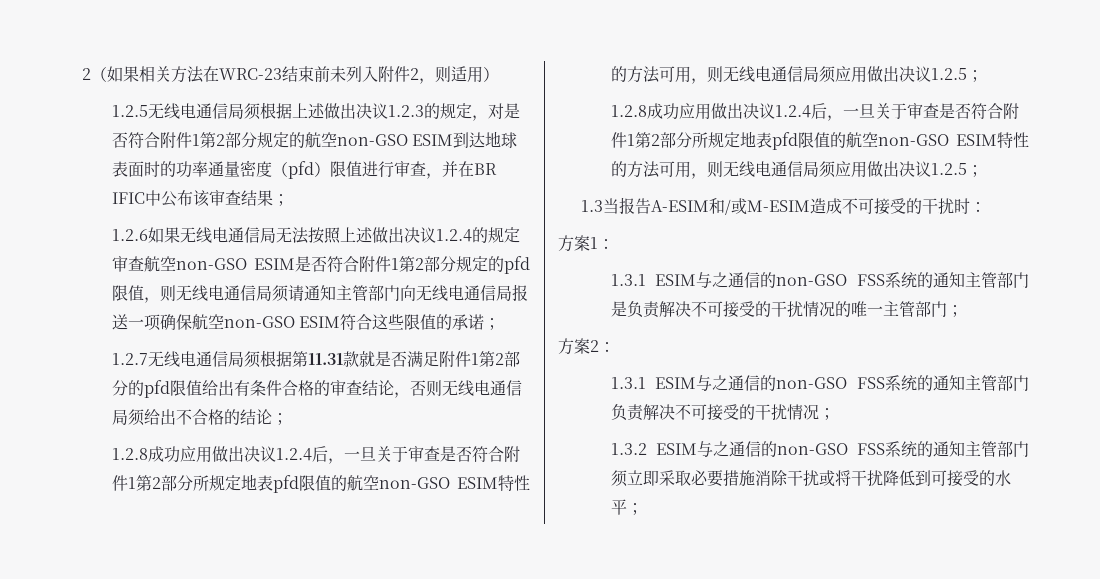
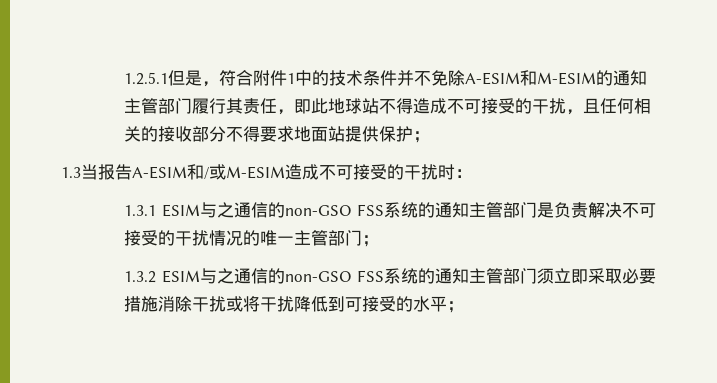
[81,66,499,84] [111,102,520,121] [111,131,518,149] [111,160,497,179] [111,189,289,207] [111,227,520,244] [111,255,530,274] [111,284,528,303] [111,314,501,331] [111,350,520,368] [111,379,522,398] [111,409,288,426] [111,445,520,464] [111,474,530,493] [610,66,983,84] [610,102,1019,121] [610,131,1029,150] [610,161,967,179] 2（如果相关方法在WRC-23结束前未列入附件2，则适用） // 1.2.5无线电通信局须根据上述做出决议1.2.3的规定，对是否符合附件1第2部分规定的航空non-GSO ESIM到达地球表面时的功率通量密度（pfd）限值进行审查，并在BR IFIC中公布该审查结果； // 1.2.6如果无线电通信局无法按照上述做出决议1.2.4的规定审查航空non-GSO ESIM是否符合附件1第2部分规定的pfd限值，则无线电通信局须请通知主管部门向无线电通信局报送一项确保航空non-GSO ESIM符合这些限值的承诺； // 1.2.7无线电通信局须根据第11.31款就是否满足附件1第2部分的pfd限值给出有条件合格的审查结论，否则无线电通信局须给出不合格的结论； // 1.2.8成功应用做出决议1.2.4后，一旦关于审查是否符合附件1第2部分所规定地表pfd限值的航空non-GSO ESIM特性的方法可用，则无线电通信局须应用做出决议1.2.5； // 1.2.8成功应用做出决议1.2.4后，一旦关于审查是否符合附件1第2部分所规定地表pfd限值的航空non-GSO ESIM特性的方法可用，则无线电通信局须应用做出决议1.2.5 -> [124,70,648,87] [124,98,652,115] [124,126,414,142] 1.2.5.1但是，符合附件1中的技术条件并不免除A-ESIM和M-ESIM的通知主管部门履行其责任，即此地球站不得造成不可接受的干扰，且任何相关的接收部分不得要求地面站提供保护
[558,235,614,252] // 方案1： -> (472, 173) none
[558,338,615,355] [610,375,1029,391] [610,404,835,421] // 方案2： // 1.3.1 ESIM与之通信的non-GSO FSS系统的通知主管部门负责解决不可接受的干扰情况； -> (380, 241) none

